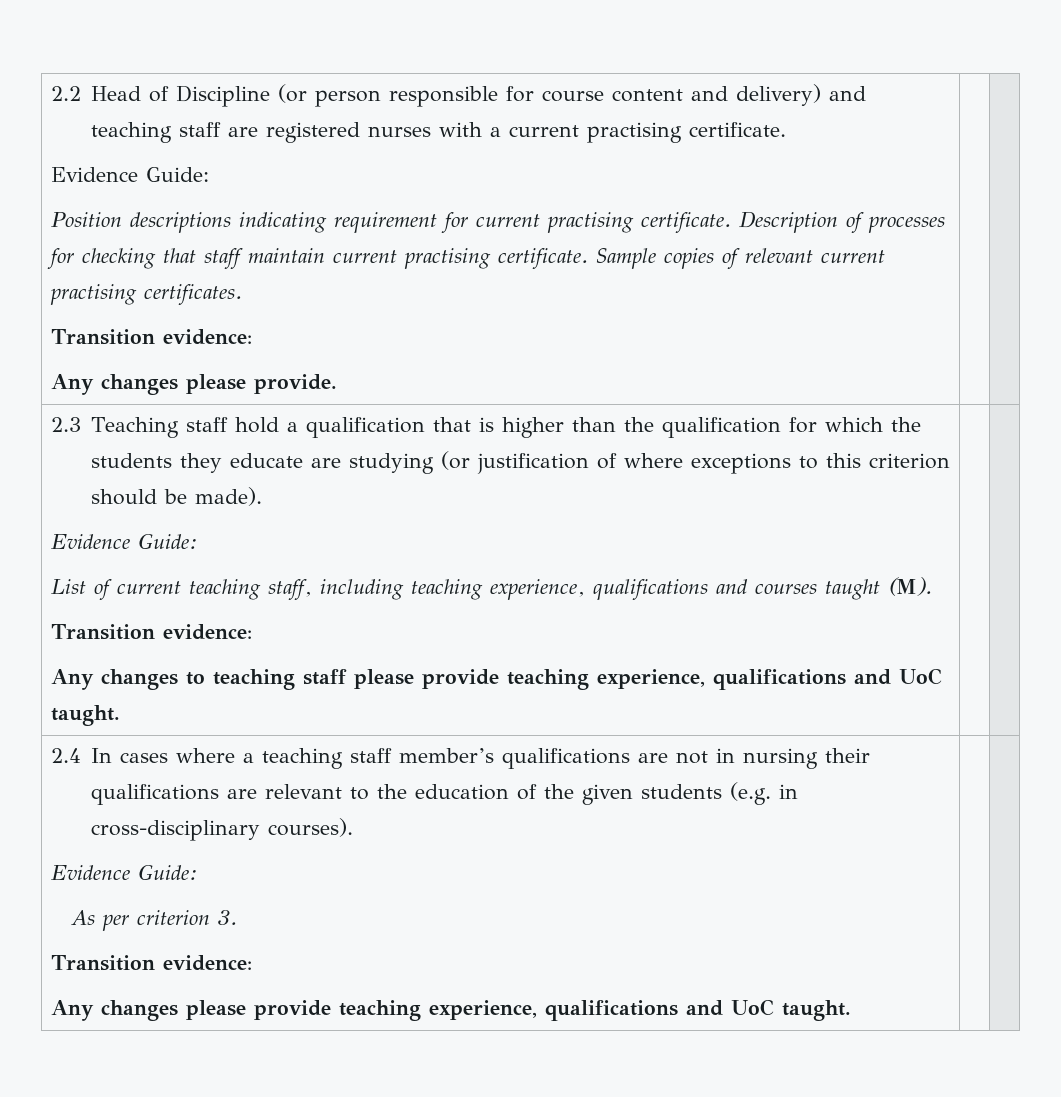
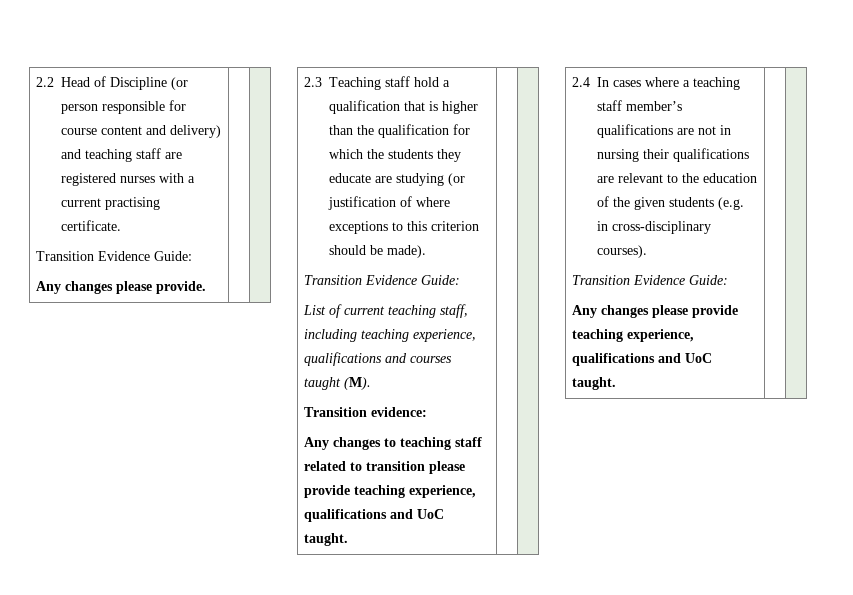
[50,167,209,182] [50,211,945,233] [46,248,885,269] [49,284,242,305] [50,329,252,345] Evidence Guide: // Position descriptions indicating requirement for current practising certificate. Description of processes for checking that staff maintain current practising certificate. Sample copies of relevant current practising certificates. // Transition evidence: -> [36,251,193,261] Transition Evidence Guide:
(263, 496) none -> [304,275,363,285] Transition
(347, 677) none -> [304,461,426,471] related to transition
[50,864,198,880] [71,910,238,931] [50,955,252,971] Evidence Guide: // As per criterion 3. // Transition evidence: -> [572,275,729,285] Transition Evidence Guide:

